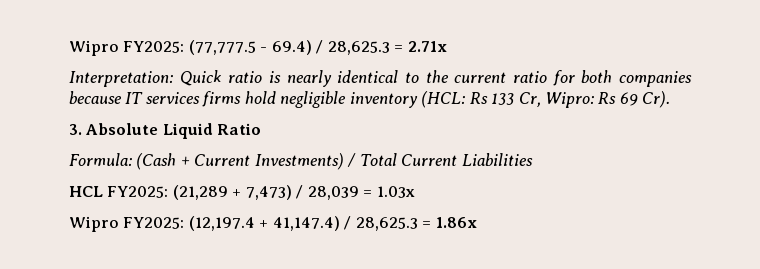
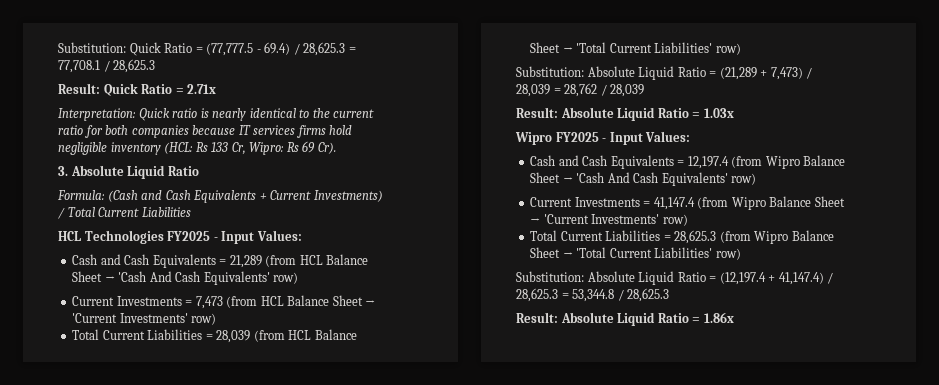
[69,40,185,56] Wipro FY2025: -> [58,42,203,56] Substitution: Quick Ratio =
(404, 48) none -> [58,59,156,73] [58,83,184,96] 77,708.1 / 28,625.3 // Result: Quick Ratio =
(177, 161) none -> [141,190,257,203] and Cash Equivalents
[107,186,169,198] FY2025: -> [84,230,302,244] [72,254,369,268] [72,271,299,285] [72,295,376,309] [72,313,217,325] [72,329,357,343] [530,42,741,55] [516,66,717,80] Technologies FY2025 - Input Values: // Cash and Cash Equivalents = 21,289 (from HCL Balance Sheet → 'Cash And Cash Equivalents' row) // Current Investments = 7,473 (from HCL Balance Sheet → 'Current Investments' row) // Total Current Liabilities = 28,039 (from HCL Balance Sheet → 'Total Current Liabilities' row) // Substitution: Absolute Liquid Ratio =
[376,186,415,198] [69,216,185,232] 1.03x // Wipro FY2025: -> [564,83,645,97] [516,107,734,121] [515,131,691,145] [530,155,846,169] [530,172,757,186] [530,196,845,210] [530,214,688,226] [530,230,834,244] [530,247,741,260] [516,271,717,285] 28,762 / 28,039 // Result: Absolute Liquid Ratio = 1.03x // Wipro FY2025 - Input Values: // Cash and Cash Equivalents = 12,197.4 (from Wipro Balance Sheet → 'Cash And Cash Equivalents' row) // Current Investments = 41,147.4 (from Wipro Balance Sheet → 'Current Investments' row) // Total Current Liabilities = 28,625.3 (from Wipro Balance Sheet → 'Total Current Liabilities' row) // Substitution: Absolute Liquid Ratio =
(432, 224) none -> [572,288,670,302] [516,312,701,326] 53,344.8 / 28,625.3 // Result: Absolute Liquid Ratio =

